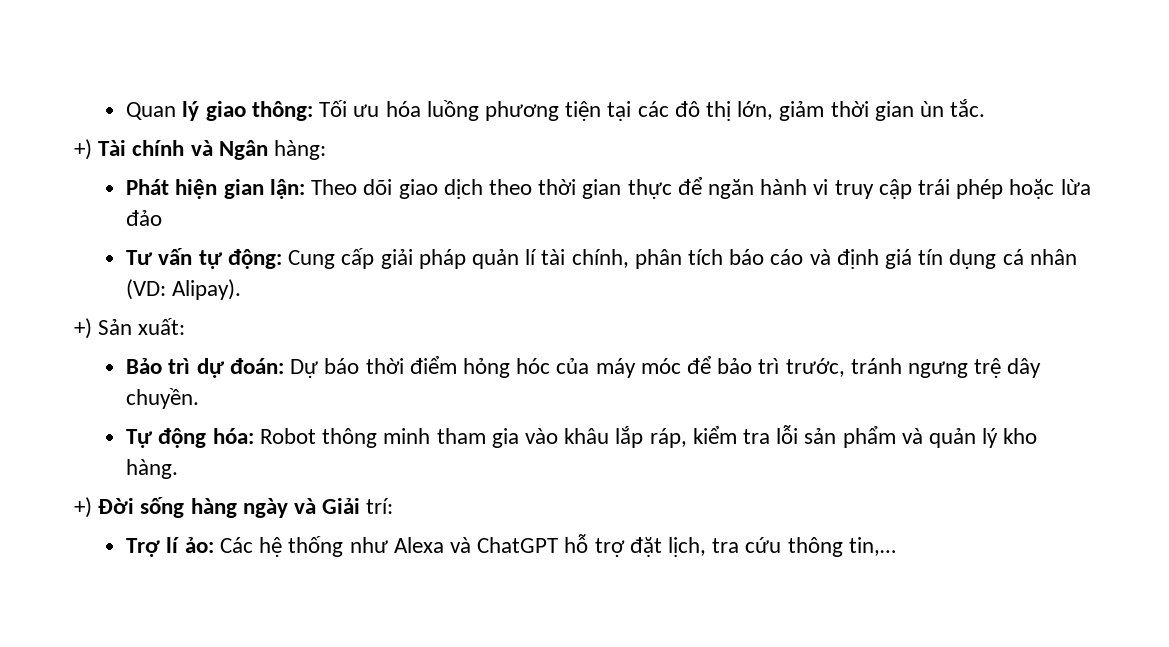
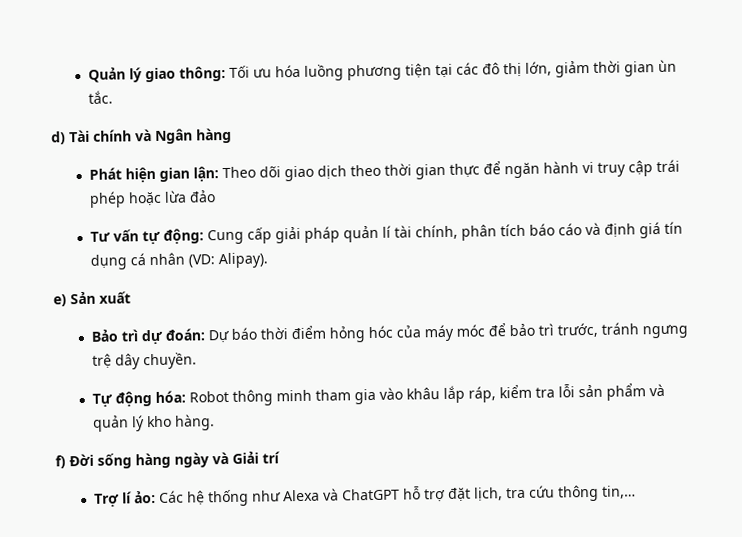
[126,102,177,120] Quan -> [87,67,126,83] Quản
[74,139,92,160] +) -> [51,131,66,145] d)
[274,140,327,160] hàng: -> [196,127,232,144] hàng
[74,318,186,339] +) Sản xuất: -> [53,291,131,307] e) Sản xuất
[74,497,92,518] +) -> [55,455,66,469] f)
[366,498,394,514] trí: -> [262,451,280,464] trí

